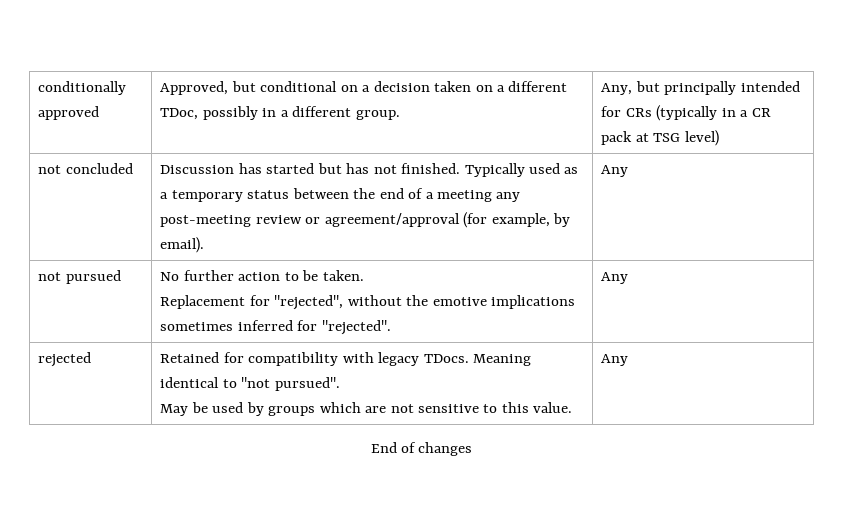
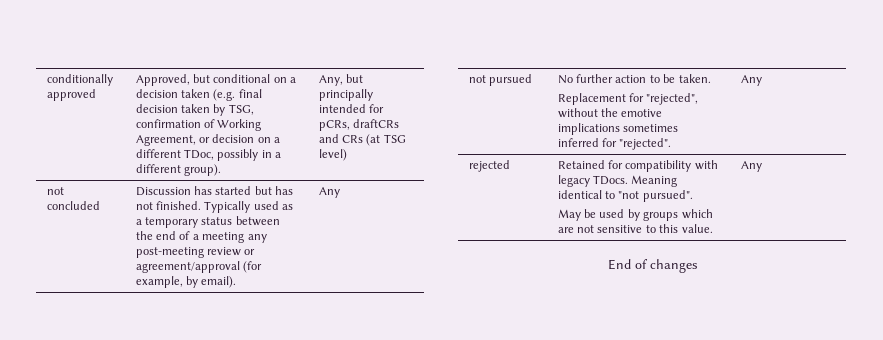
(472, 86) none -> [213,89,262,101] [135,104,254,116] [135,119,262,131] [135,134,255,146] (e.g. final decision taken by TSG, confirmation of Working Agreement, or decision
[355,110,400,120] group. -> [184,164,222,176] group).
[625,105,771,121] [601,131,649,145] CRs (typically in a CR pack at -> [318,119,400,131] [318,134,381,146] pCRs, draftCRs and CRs (at

